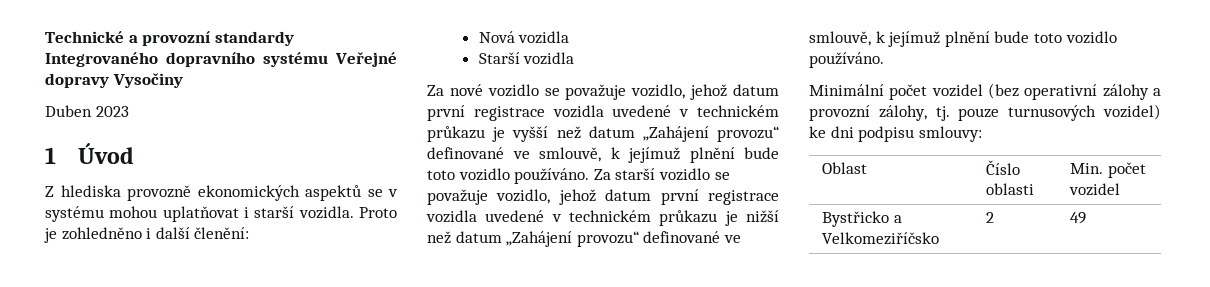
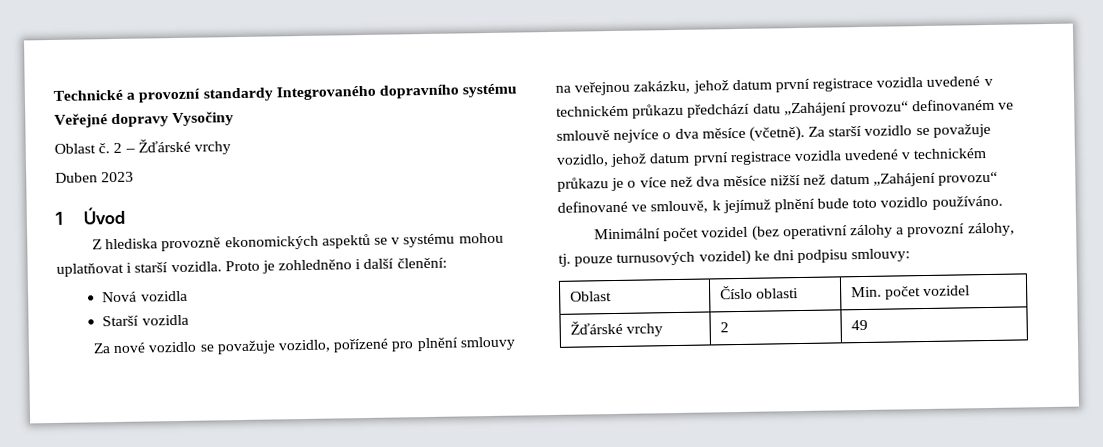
(183, 80) none -> [54,138,231,155] // Oblast č. 2 – Žďárské vrchy
[690,84,779,100] [427,105,779,121] [427,126,779,142] [427,147,779,163] [427,168,590,184] jehož datum první registrace vozidla uvedené v technickém průkazu je vyšší než datum „Zahájení provozu“ definované ve smlouvě, k jejímuž plnění bude toto vozidlo používáno. -> [333,336,516,353] [555,76,993,96] [556,98,1015,119] [556,125,805,143] pořízené pro plnění smlouvy na veřejnou zakázku, jehož datum první registrace vozidla uvedené v technickém průkazu předchází datu „Zahájení provozu“ definovaném ve smlouvě nejvíce o dva měsíce (včetně).
(738, 218) none -> [627,175,768,188] o více než dva měsíce
[822,211,902,227] [822,232,940,245] Bystřicko a Velkomeziříčsko -> [569,320,663,337] Žďárské vrchy

